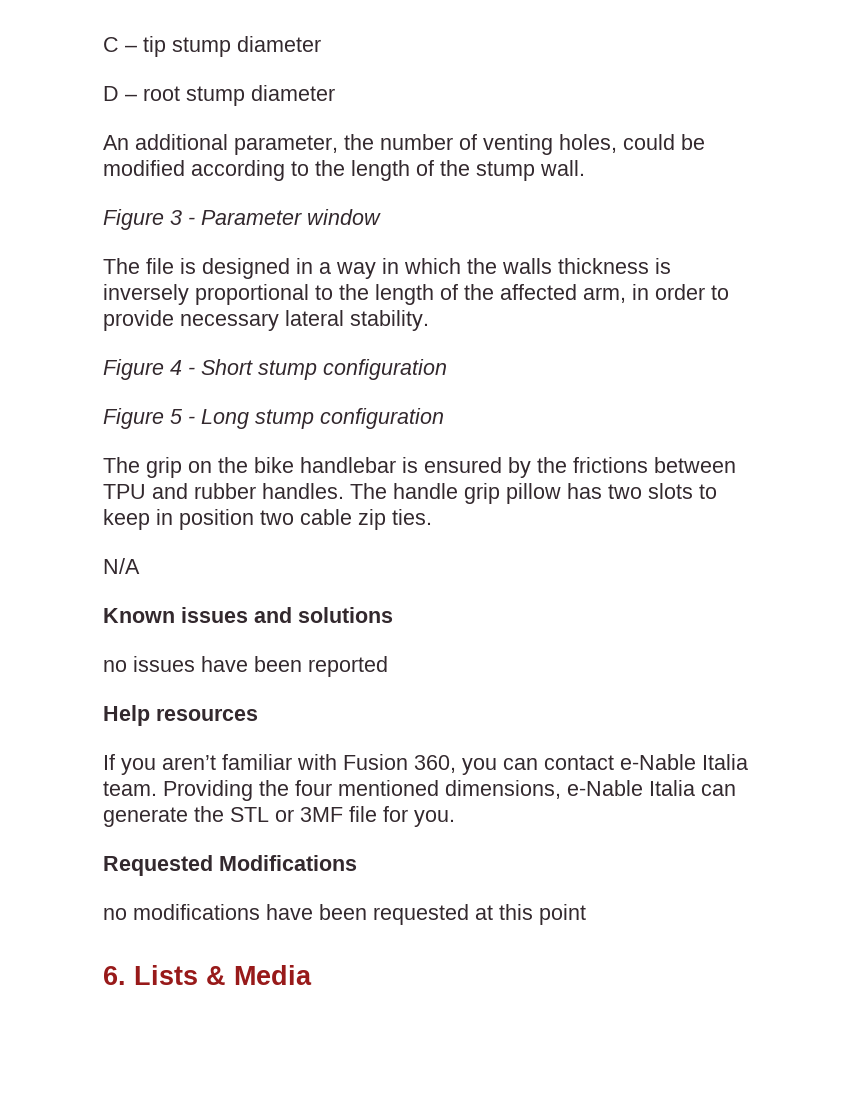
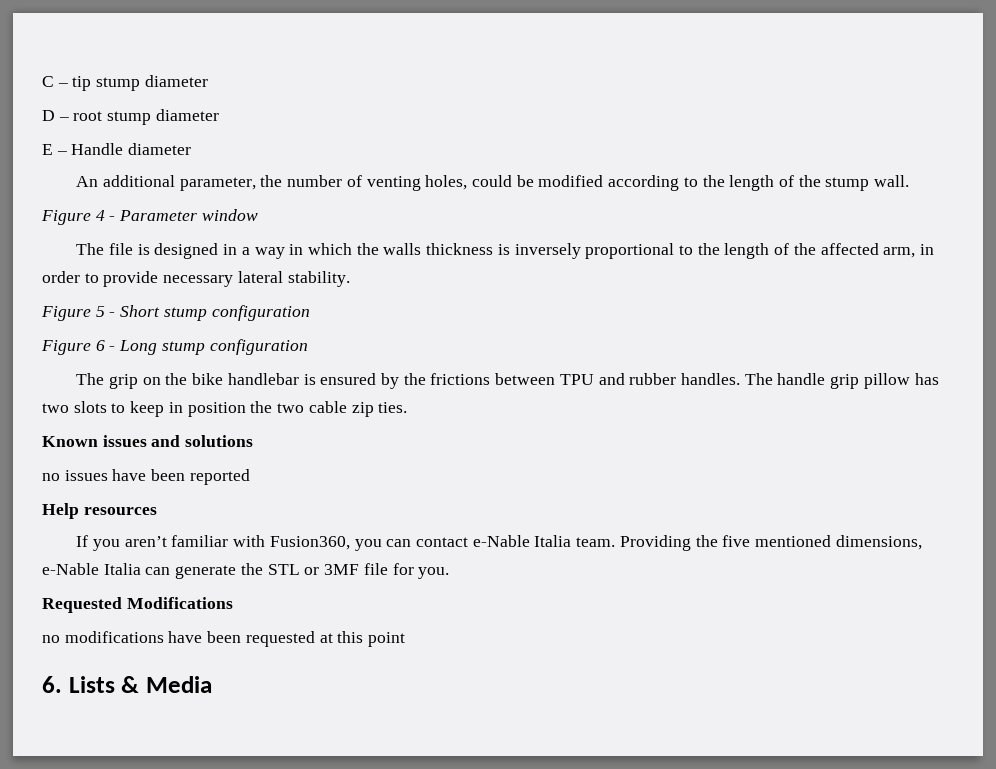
(335, 93) none -> [42,143,192,155] // E – Handle diameter
[170,210,182,225] 3 -> [95,210,105,221] 4
[170,360,182,375] 4 -> [95,306,105,317] 5
[170,409,183,424] 5 -> [95,340,105,351] 6
(254, 519) none -> [250,401,273,413] the
[103,558,140,574] // N/A -> (408, 407) none
[343,754,456,773] Fusion 360, -> [269,536,350,550] Fusion360,
[295,780,332,796] four -> [722,535,751,547] five

